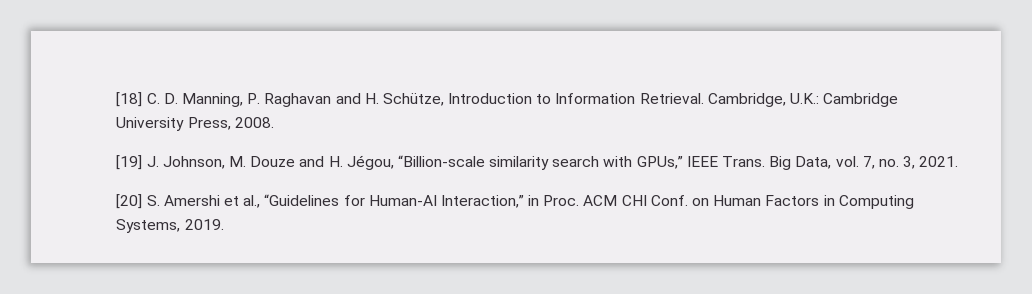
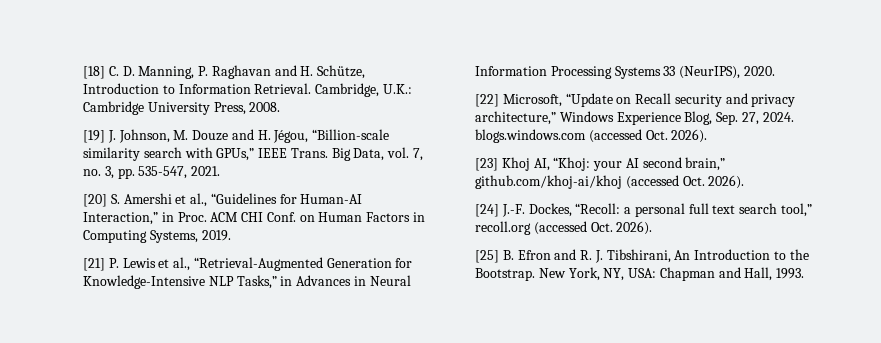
(916, 162) none -> [117,166,188,179] pp. 535-547,
(224, 224) none -> [83,257,413,271] [83,275,411,289] [475,66,775,79] [475,93,796,107] [475,111,794,125] [475,129,708,143] [475,157,726,171] [475,175,745,189] [475,203,813,217] [475,221,653,235] [475,249,809,263] [475,267,805,281] // [21] P. Lewis et al., “Retrieval-Augmented Generation for Knowledge-Intensive NLP Tasks,” in Advances in Neural Information Processing Systems 33 (NeurIPS), 2020. // [22] Microsoft, “Update on Recall security and privacy architecture,” Windows Experience Blog, Sep. 27, 2024. blogs.windows.com (accessed Oct. 2026). // [23] Khoj AI, “Khoj: your AI second brain,” github.com/khoj-ai/khoj (accessed Oct. 2026). // [24] J.-F. Dockes, “Recoll: a personal full text search tool,” recoll.org (accessed Oct. 2026). // [25] B. Efron and R. J. Tibshirani, An Introduction to the Bootstrap. New York, NY, USA: Chapman and Hall, 1993.

